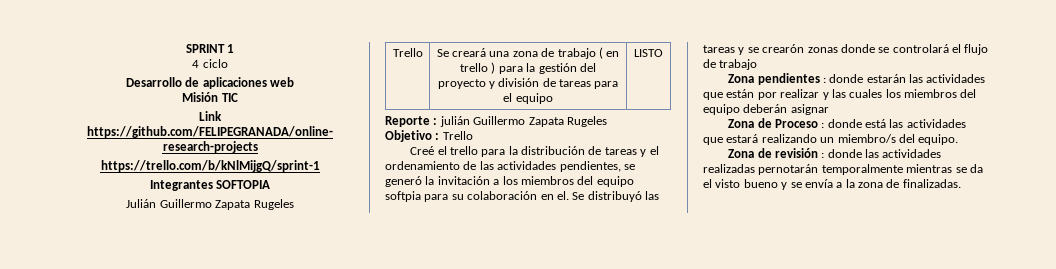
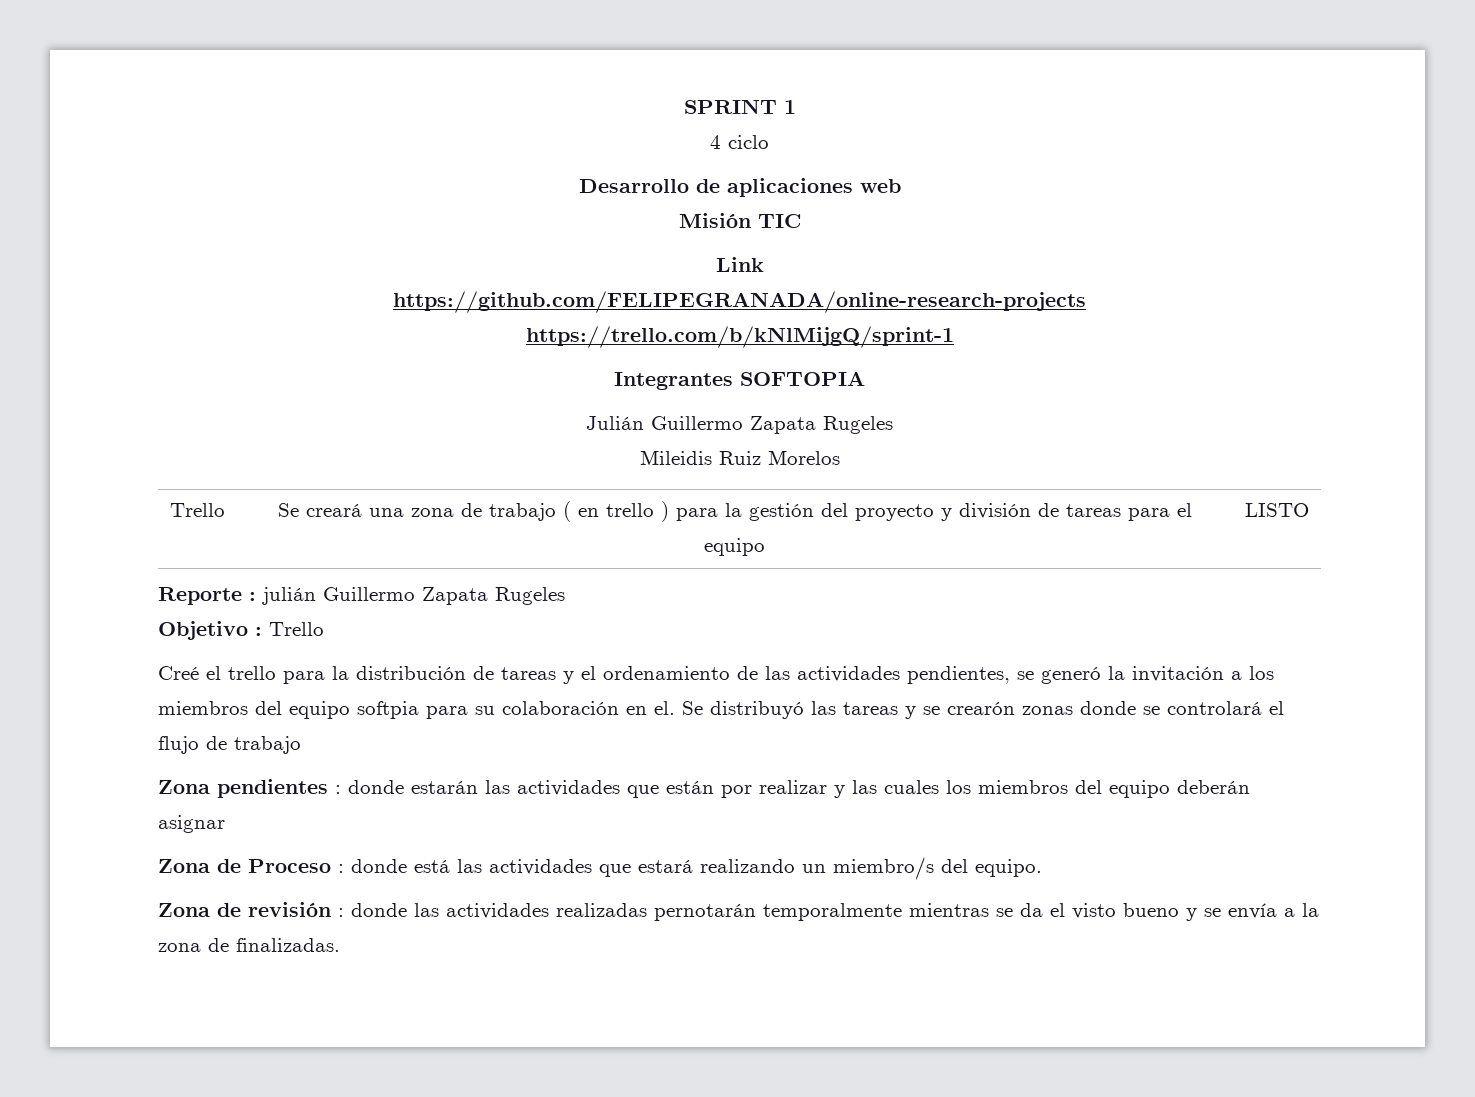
(294, 204) none -> [639,450,840,465] // Mileidis Ruiz Morelos

